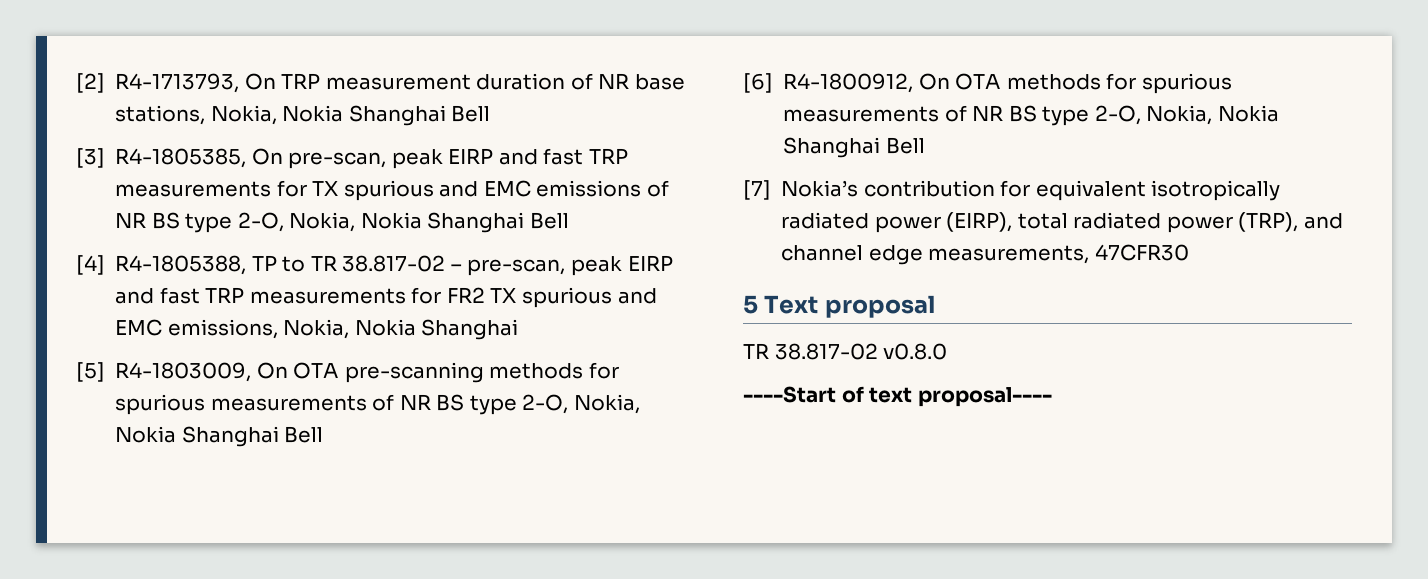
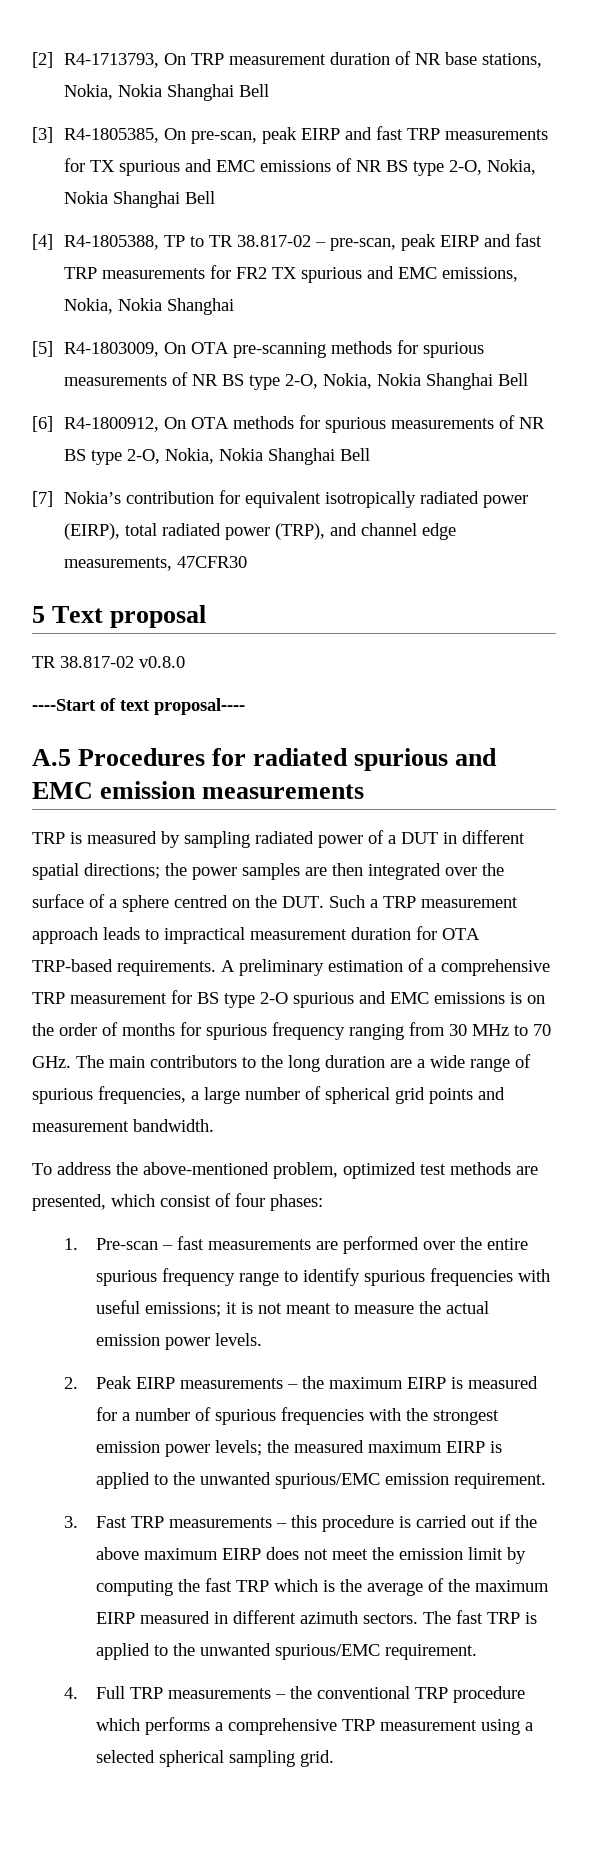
(1052, 397) none -> [32,748,498,771] [32,781,365,799] [32,830,525,848] [32,863,504,880] [32,894,518,912] [32,926,480,944] [32,958,550,976] [32,990,545,1008] [32,1022,551,1040] [32,1054,531,1072] [32,1086,505,1104] [32,1119,214,1132] [32,1162,538,1179] [32,1193,323,1211] [63,1236,528,1254] [95,1268,550,1286] [95,1300,489,1317] [95,1333,262,1350] [63,1376,538,1389] [95,1407,499,1425] [95,1440,502,1457] [95,1472,546,1489] [63,1514,537,1532] [95,1547,526,1564] [95,1578,549,1596] [95,1610,537,1624] [95,1643,477,1660] [63,1686,525,1703] [95,1717,533,1735] [95,1750,334,1767] // A.5 Procedures for radiated spurious and EMC emission measurements // TRP is measured by sampling radiated power of a DUT in different spatial directions; the power samples are then integrated over the surface of a sphere centred on the DUT. Such a TRP measurement approach leads to impractical measurement duration for OTA TRP-based requirements. A preliminary estimation of a comprehensive TRP measurement for BS type 2-O spurious and EMC emissions is on the order of months for spurious frequency ranging from 30 MHz to 70 GHz. The main contributors to the long duration are a wide range of spurious frequencies, a large number of spherical grid points and measurement bandwidth. // To address the above-mentioned problem, optimized test methods are presented, which consist of four phases: // 1. Pre-scan – fast measurements are performed over the entire spurious frequency range to identify spurious frequencies with useful emissions; it is not meant to measure the actual emission power levels. // 2. Peak EIRP measurements – the maximum EIRP is measured for a number of spurious frequencies with the strongest emission power levels; the measured maximum EIRP is applied to the unwanted spurious/EMC emission requirement. // 3. Fast TRP measurements – this procedure is carried out if the above maximum EIRP does not meet the emission limit by computing the fast TRP which is the average of the maximum EIRP measured in different azimuth sectors. The fast TRP is applied to the unwanted spurious/EMC requirement. // 4. Full TRP measurements – the conventional TRP procedure which performs a comprehensive TRP measurement using a selected spherical sampling grid.

